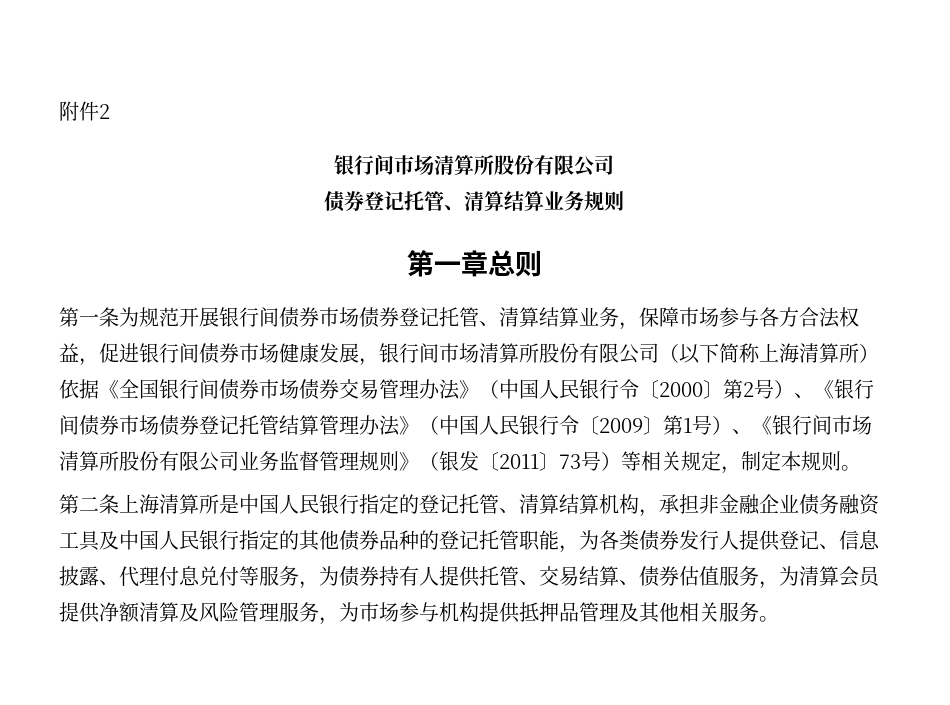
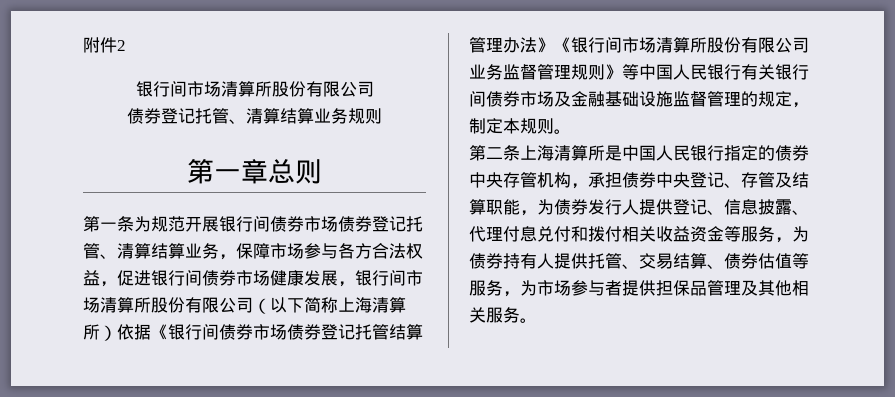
[119,379,834,400] 全国银行间债券市场债券交易管理办法》（中国人民银行令〔2000〕第2号）、《 -> (168, 332) none
[419,415,752,435] （中国人民银行令〔2009〕第1号）、 -> (554, 45) none
[419,451,681,471] （银发〔2011〕73号）等相关 -> [622,64,809,80] [469,91,758,107] 等中国人民银行有关银行间债券市场及金融基础设施监督管理的
[419,494,880,517] [59,530,519,551] 登记托管、清算结算机构，承担非金融企业债务融资工具及中国人民银行指定的其他债券品种的登记托管 -> [775,145,809,161] [469,172,809,189] [469,199,486,215] 债券中央存管机构，承担债券中央登记、存管及结算
[599,530,639,550] 各类 -> (554, 207) none
(239, 576) none -> [571,226,724,242] 和拨付相关收益资金
[719,566,881,589] [59,602,279,623] 服务，为清算会员提供净额清算及风险管理 -> [792,253,809,269] 等
[439,602,559,623] 机构提供抵押 -> [605,280,690,296] 者提供担保

